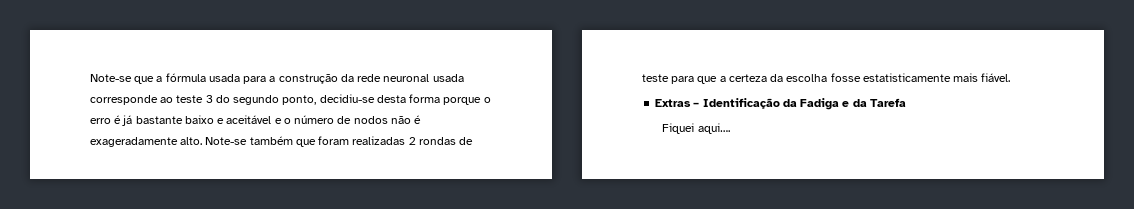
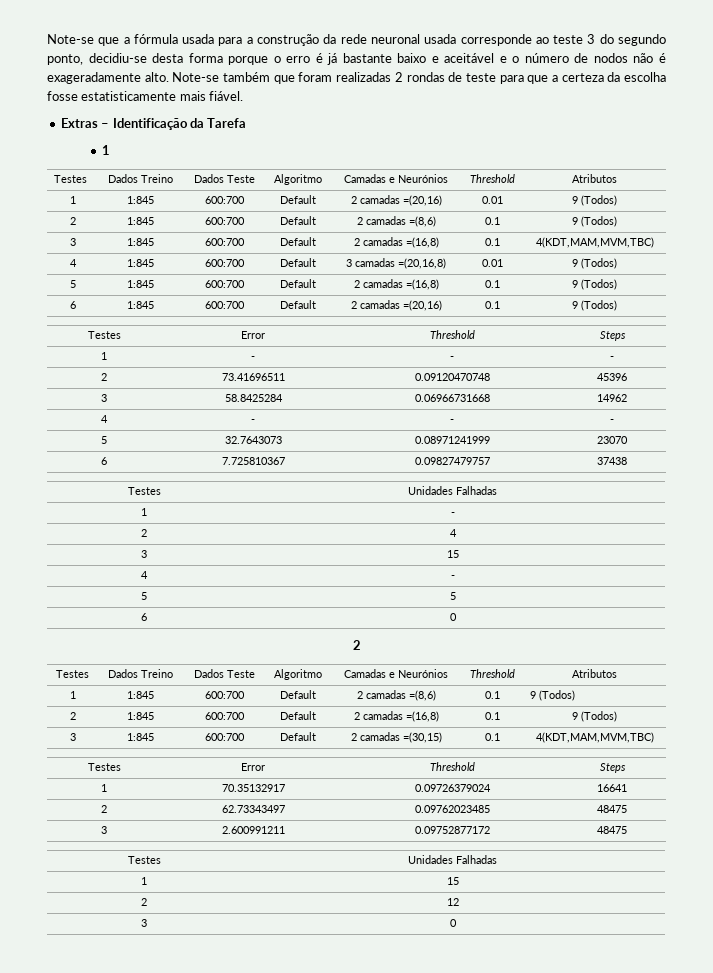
[800,98,906,110] [662,123,730,134] Fadiga e da Tarefa // Fiquei aqui…. -> [207,118,247,128] [102,145,111,155] [53,175,87,183] [108,174,173,183] [193,174,255,183] [274,174,322,185] [344,174,448,183] [469,174,515,183] [572,174,617,183] [69,196,76,204] [127,196,154,204] [204,196,245,204] [280,195,316,204] [350,195,442,206] [481,196,503,204] [572,195,617,206] [69,217,76,225] [127,217,154,225] [204,217,245,225] [280,216,316,225] [356,216,436,227] [484,217,500,225] [572,216,617,227] [69,238,76,246] [127,238,154,246] [204,238,245,246] [280,237,316,246] [353,237,439,248] [484,238,500,246] [535,237,654,248] [69,259,77,267] [127,259,154,267] [204,259,245,267] [280,258,316,267] [346,258,446,269] [481,259,503,267] [572,258,617,269] [69,280,76,288] [127,280,154,288] [204,280,245,288] [280,279,316,288] [353,279,439,290] [484,280,500,288] [572,279,617,290] [69,301,76,309] [127,301,154,309] [204,301,245,309] [280,300,316,309] [350,300,442,311] [484,301,500,309] [572,300,617,311] [87,331,121,339] [241,331,265,339] [429,330,475,339] [599,331,626,341] [101,352,107,360] [251,356,255,360] [450,356,454,360] [610,356,614,360] [101,373,107,381] [221,373,285,381] [414,373,490,381] [597,373,627,381] [101,394,107,402] [224,394,283,402] [414,394,490,402] [597,394,627,402] [101,415,108,423] [251,419,255,423] [450,419,454,423] [610,419,614,423] [101,436,107,444] [224,436,282,444] [414,436,490,444] [597,436,628,444] [101,457,107,465] [221,457,285,465] [414,457,490,465] [597,457,627,465] [127,487,161,495] [408,486,497,495] [141,508,147,516] [450,512,455,516] [141,529,147,537] [449,529,457,537] [141,550,147,558] [446,550,459,558] [141,571,148,579] [450,575,455,579] [141,592,147,600] [449,592,456,600] [141,613,147,621] [449,613,457,621] [352,640,361,650] [56,670,89,678] [108,669,173,678] [193,669,255,678] [274,669,322,680] [344,669,448,678] [469,669,515,678] [572,669,617,678] [69,691,76,699] [127,691,154,699] [204,691,245,699] [280,690,316,699] [356,690,436,701] [484,691,500,699] [529,690,575,701] [69,712,76,720] [127,712,154,720] [204,712,245,720] [280,711,316,720] [353,711,439,722] [484,712,500,720] [572,711,617,722] [69,733,76,741] [127,733,154,741] [204,733,245,741] [280,732,316,741] [350,732,442,743] [484,733,500,741] [535,732,654,743] [87,763,121,771] [241,763,265,771] [429,762,475,771] [599,763,626,773] [101,784,107,792] [221,784,285,792] [414,784,491,792] [597,784,627,792] [101,805,107,813] [221,805,285,813] [414,805,490,813] [597,805,627,813] [101,826,107,834] [221,826,285,834] [414,826,490,834] [597,826,627,834] [127,856,161,864] [408,855,497,864] [141,877,147,885] [446,877,459,885] [141,898,147,906] [446,898,459,906] [141,919,147,927] [449,919,457,927] Tarefa // 1 // Testes | Dados Treino | Dados Teste | Algoritmo | Camadas e Neurónios | Threshold | Atributos // 1 | 1:845 | 600:700 | Default | 2 camadas =(20,16) | 0.01 | 9 (Todos) // 2 | 1:845 | 600:700 | Default | 2 camadas =(8,6) | 0.1 | 9 (Todos) // 3 | 1:845 | 600:700 | Default | 2 camadas =(16,8) | 0.1 | 4(KDT,MAM,MVM,TBC) // 4 | 1:845 | 600:700 | Default | 3 camadas =(20,16,8) | 0.01 | 9 (Todos) // 5 | 1:845 | 600:700 | Default | 2 camadas =(16,8) | 0.1 | 9 (Todos) // 6 | 1:845 | 600:700 | Default | 2 camadas =(20,16) | 0.1 | 9 (Todos) // Testes | Error | Threshold | Steps // 1 | - | - | - // 2 | 73.41696511 | 0.09120470748 | 45396 // 3 | 58.8425284 | 0.06966731668 | 14962 // 4 | - | - | - // 5 | 32.7643073 | 0.08971241999 | 23070 // 6 | 7.725810367 | 0.09827479757 | 37438 // Testes | Unidades Falhadas // 1 | - // 2 | 4 // 3 | 15 // 4 | - // 5 | 5 // 6 | 0 // 2 // Testes | Dados Treino | Dados Teste | Algoritmo | Camadas e Neurónios | Threshold | Atributos // 1 | 1:845 | 600:700 | Default | 2 camadas =(8,6) | 0.1 | 9 (Todos) // 2 | 1:845 | 600:700 | Default | 2 camadas =(16,8) | 0.1 | 9 (Todos) // 3 | 1:845 | 600:700 | Default | 2 camadas =(30,15) | 0.1 | 4(KDT,MAM,MVM,TBC) // Testes | Error | Threshold | Steps // 1 | 70.35132917 | 0.09726379024 | 16641 // 2 | 62.73343497 | 0.09762023485 | 48475 // 3 | 2.600991211 | 0.09752877172 | 48475 // Testes | Unidades Falhadas // 1 | 15 // 2 | 12 // 3 | 0

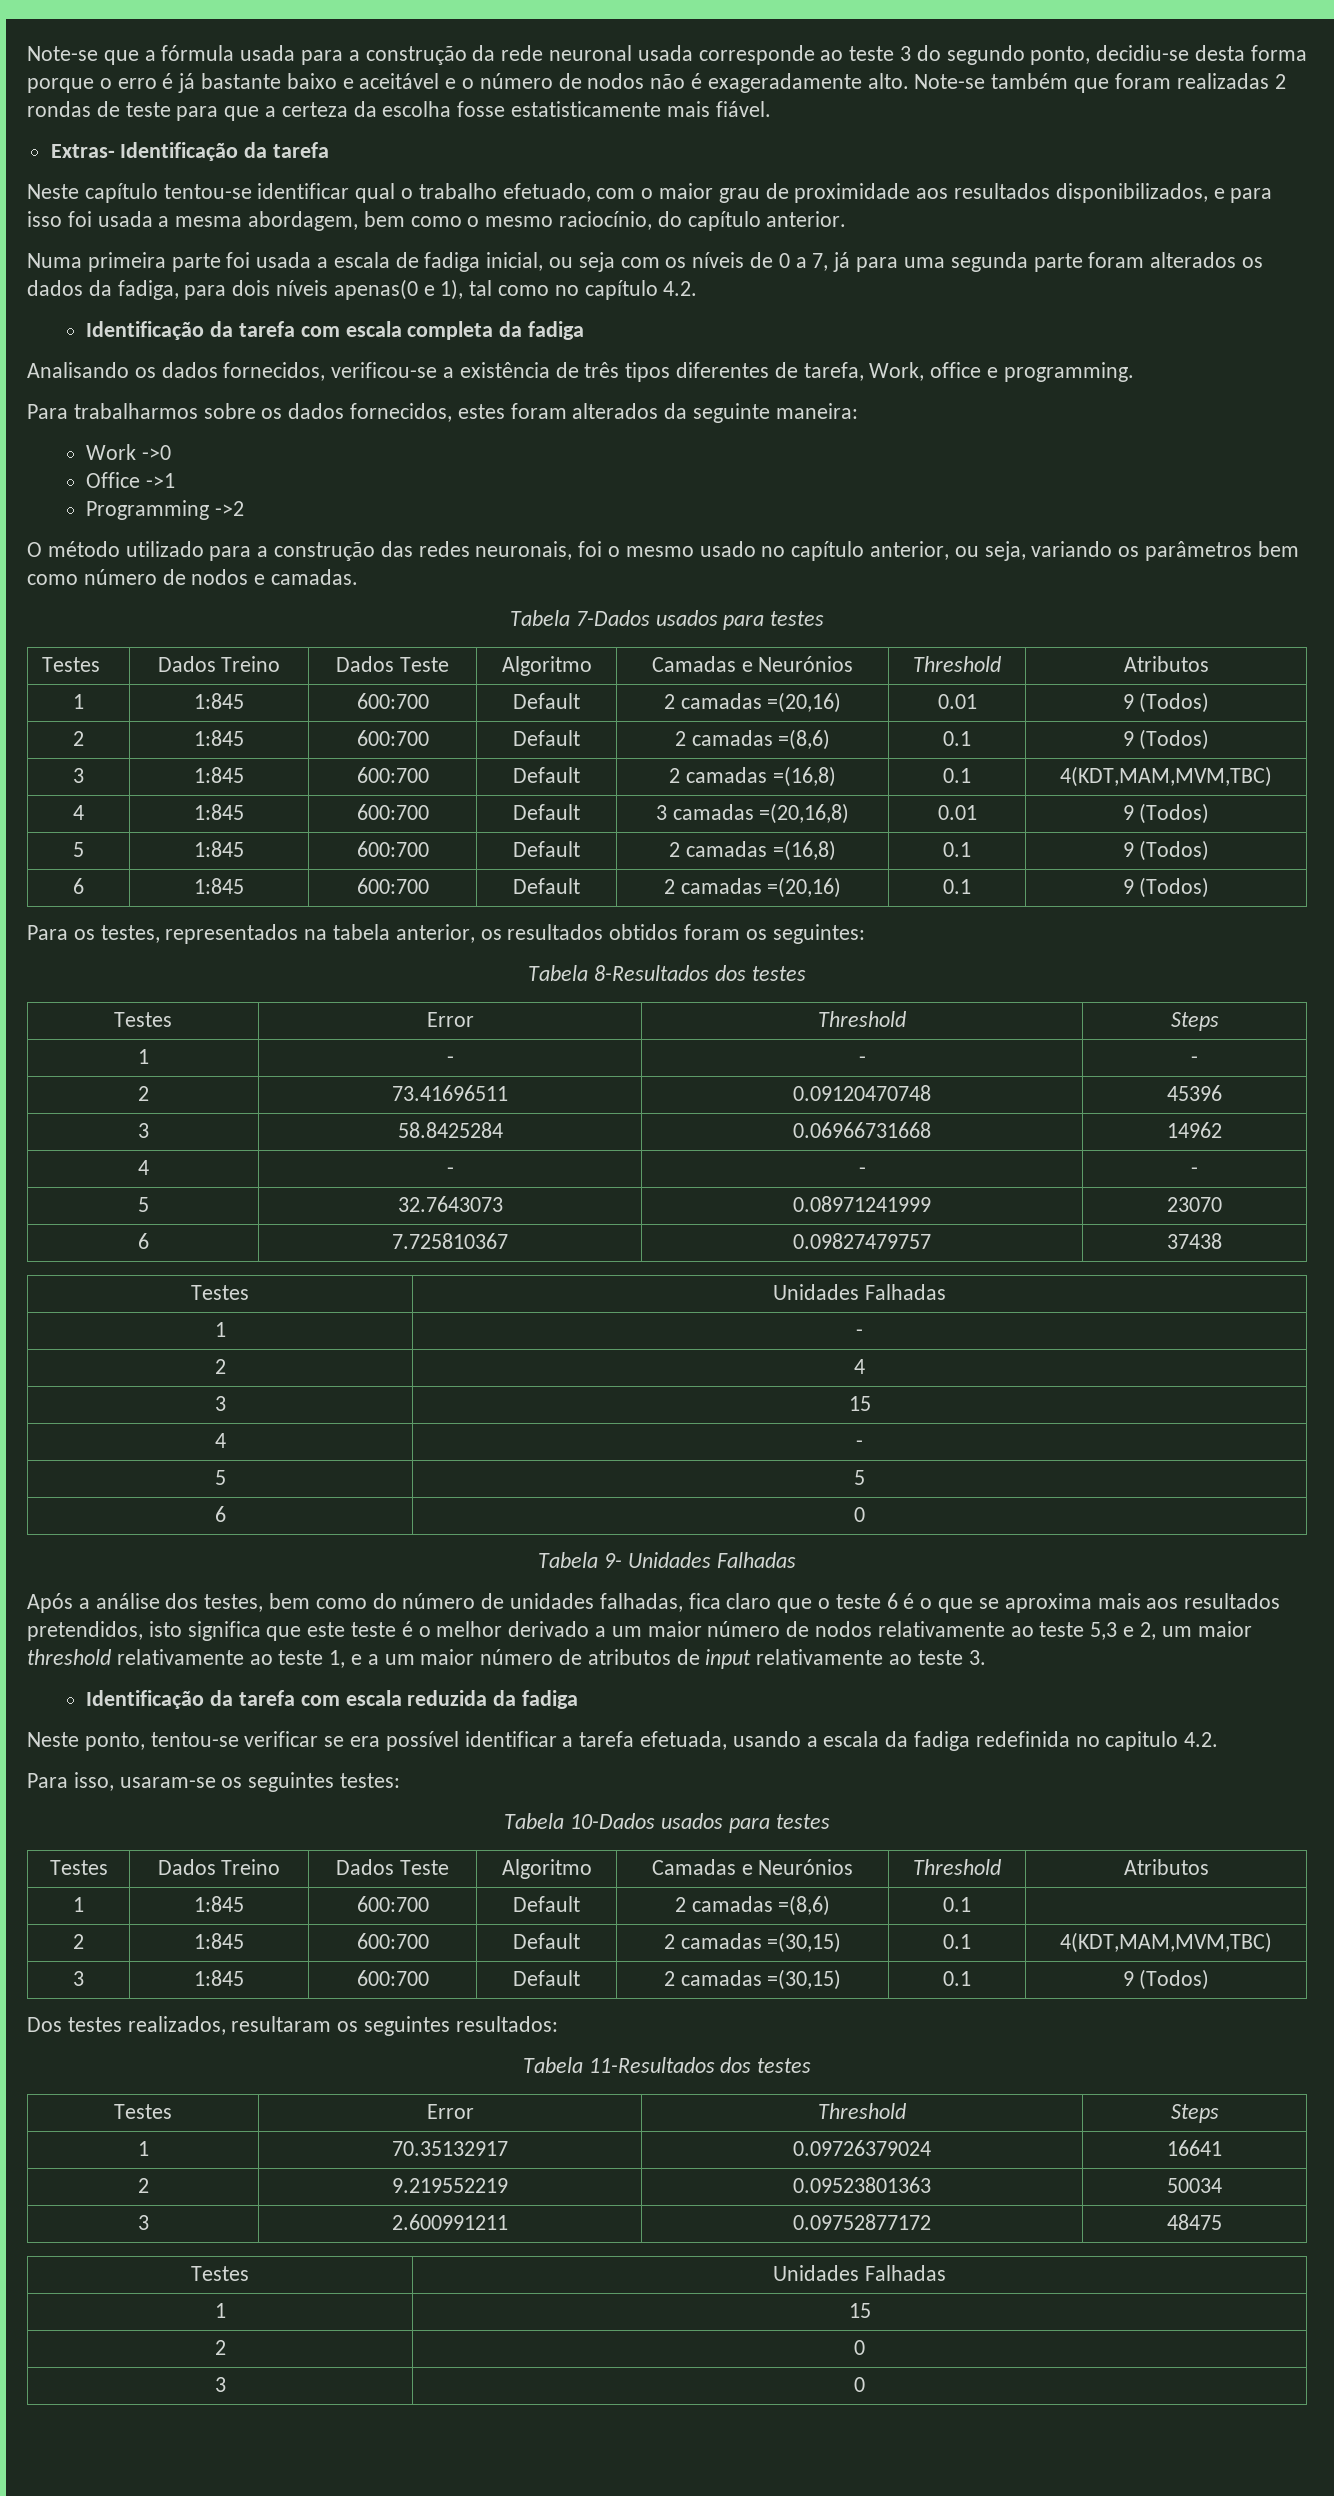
[60,118,247,130] [102,145,111,155] Extras – Identificação da Tarefa // 1 -> [50,142,330,161] [27,183,1273,203] [27,211,847,231] [27,252,1263,272] [27,279,698,300] [86,321,584,340] [27,362,1134,382] [27,403,858,423] [86,444,172,460] [86,472,176,488] [86,500,245,520] [27,541,1299,561] [27,569,359,585] [509,610,825,630] Extras- Identificação da tarefa // Neste capítulo tentou-se identificar qual o trabalho efetuado, com o maior grau de proximidade aos resultados disponibilizados, e para isso foi usada a mesma abordagem, bem como o mesmo raciocínio, do capítulo anterior. // Numa primeira parte foi usada a escala de fadiga inicial, ou seja com os níveis de 0 a 7, já para uma segunda parte foram alterados os dados da fadiga, para dois níveis apenas(0 e 1), tal como no capítulo 4.2. // Identificação da tarefa com escala completa da fadiga // Analisando os dados fornecidos, verificou-se a existência de três tipos diferentes de tarefa, Work, office e programming. // Para trabalharmos sobre os dados fornecidos, estes foram alterados da seguinte maneira: // Work ->0 // Office ->1 // Programming ->2 // O método utilizado para a construção das redes neuronais, foi o mesmo usado no capítulo anterior, ou seja, variando os parâmetros bem como número de nodos e camadas. // Tabela 7-Dados usados para testes
(617, 305) none -> [27,924,865,944] [528,965,806,981] // Para os testes, representados na tabela anterior, os resultados obtidos foram os seguintes: // Tabela 8-Resultados dos testes
[352,640,361,650] 2 -> [538,1552,796,1568] [27,1593,1281,1613] [27,1621,1252,1641] [27,1649,986,1669] [86,1690,578,1709] [27,1731,1219,1751] [27,1772,401,1792] [504,1813,830,1833] Tabela 9- Unidades Falhadas // Após a análise dos testes, bem como do número de unidades falhadas, fica claro que o teste 6 é o que se aproxima mais aos resultados pretendidos, isto significa que este teste é o melhor derivado a um maior número de nodos relativamente ao teste 5,3 e 2, um maior threshold relativamente ao teste 1, e a um maior número de atributos de input relativamente ao teste 3. // Identificação da tarefa com escala reduzida da fadiga // Neste ponto, tentou-se verificar se era possível identificar a tarefa efetuada, usando a escala da fadiga redefinida no capitulo 4.2. // Para isso, usaram-se os seguintes testes: // Tabela 10-Dados usados para testes
[529,690,575,701] [69,712,76,720] [127,712,154,720] [204,712,245,720] [280,711,316,720] [353,711,439,722] [484,712,500,720] [572,711,617,722] 9 (Todos) // 2 | 1:845 | 600:700 | Default | 2 camadas =(16,8) | 0.1 | 9 (Todos) -> [73,1934,84,1949] [193,1933,244,1949] [356,1933,429,1949] [513,1933,580,1949] [663,1932,842,1953] [943,1934,971,1949] [1060,1932,1272,1953] // 2 | 1:845 | 600:700 | Default | 2 camadas =(30,15) | 0.1 | 4(KDT,MAM,MVM,TBC)
[535,732,654,743] 4(KDT,MAM,MVM,TBC) -> [1122,1969,1210,1990] [27,2016,558,2036] [522,2057,812,2073] 9 (Todos) // Dos testes realizados, resultaram os seguintes resultados: // Tabela 11-Resultados dos testes
[221,805,285,813] [414,805,490,813] [597,805,627,813] 62.73343497 | 0.09762023485 | 48475 -> [392,2178,508,2193] [793,2177,931,2193] [1167,2178,1222,2193] 9.219552219 | 0.09523801363 | 50034
[446,898,459,906] 12 -> [854,2340,865,2355] 0

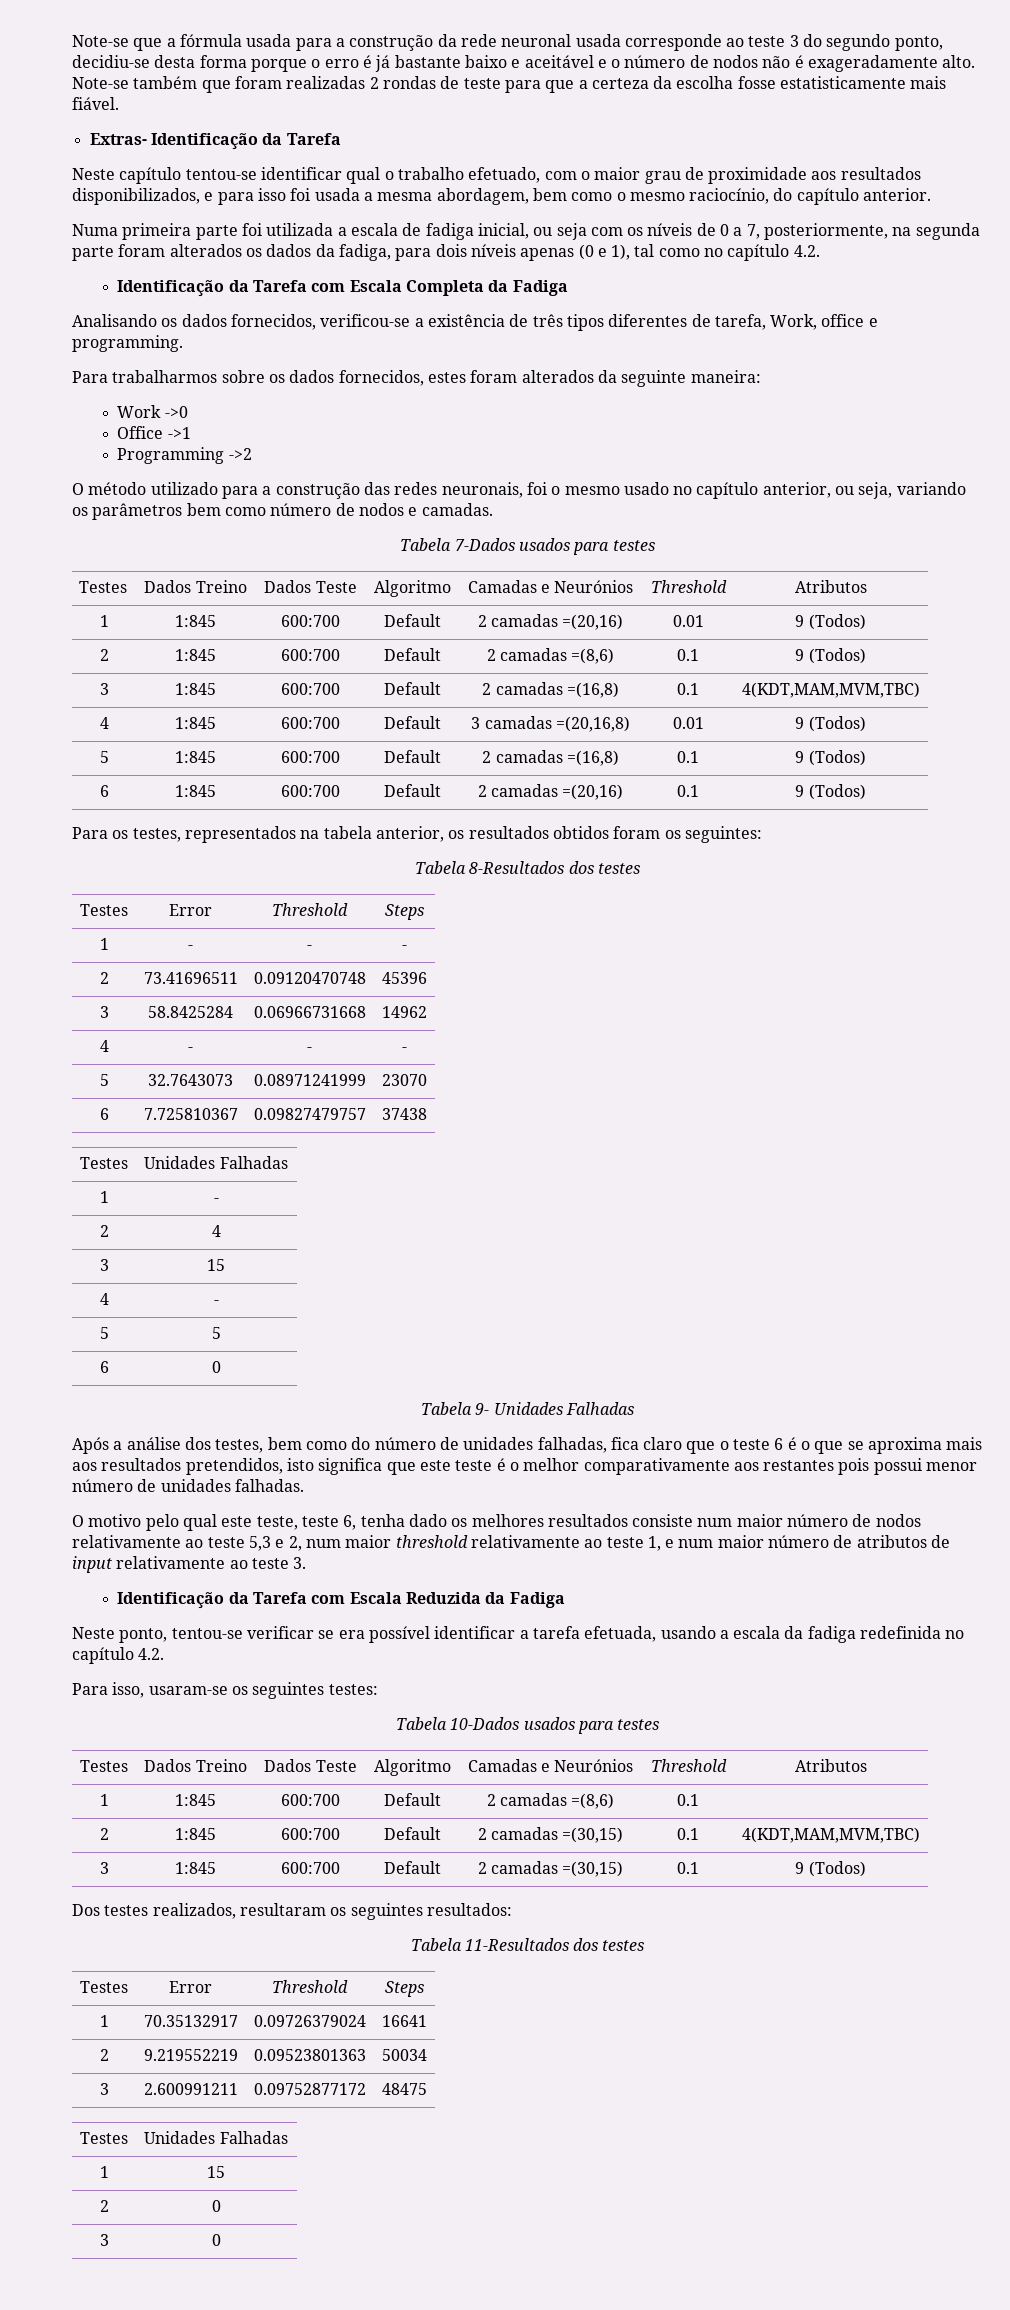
[273,142,330,158] tarefa -> [286,133,341,145] Tarefa
[256,252,312,268] usada -> [266,223,334,236] utilizada
[833,252,945,272] já para uma -> [764,223,912,240] posteriormente, na
[333,279,418,300] apenas(0 -> [520,244,594,261] apenas (0
[238,321,584,340] tarefa com escala completa da fadiga -> [252,280,568,296] Tarefa com Escala Completa da Fadiga
[508,1621,642,1637] derivado a um -> [583,1458,978,1475] [72,1479,304,1492] [72,1514,733,1531] comparativamente aos restantes pois possui menor número de unidades falhadas. // O motivo pelo qual este teste, teste 6, tenha dado os melhores resultados consiste num
[1161,1626,1192,1637] um -> [305,1539,341,1548] num
[367,1654,415,1665] a um -> [678,1539,714,1548] num
[238,1690,578,1709] tarefa com escala reduzida da fadiga -> [252,1592,565,1608] Tarefa com Escala Reduzida da Fadiga
[1105,1731,1179,1751] capitulo -> [72,1647,134,1664] capítulo

